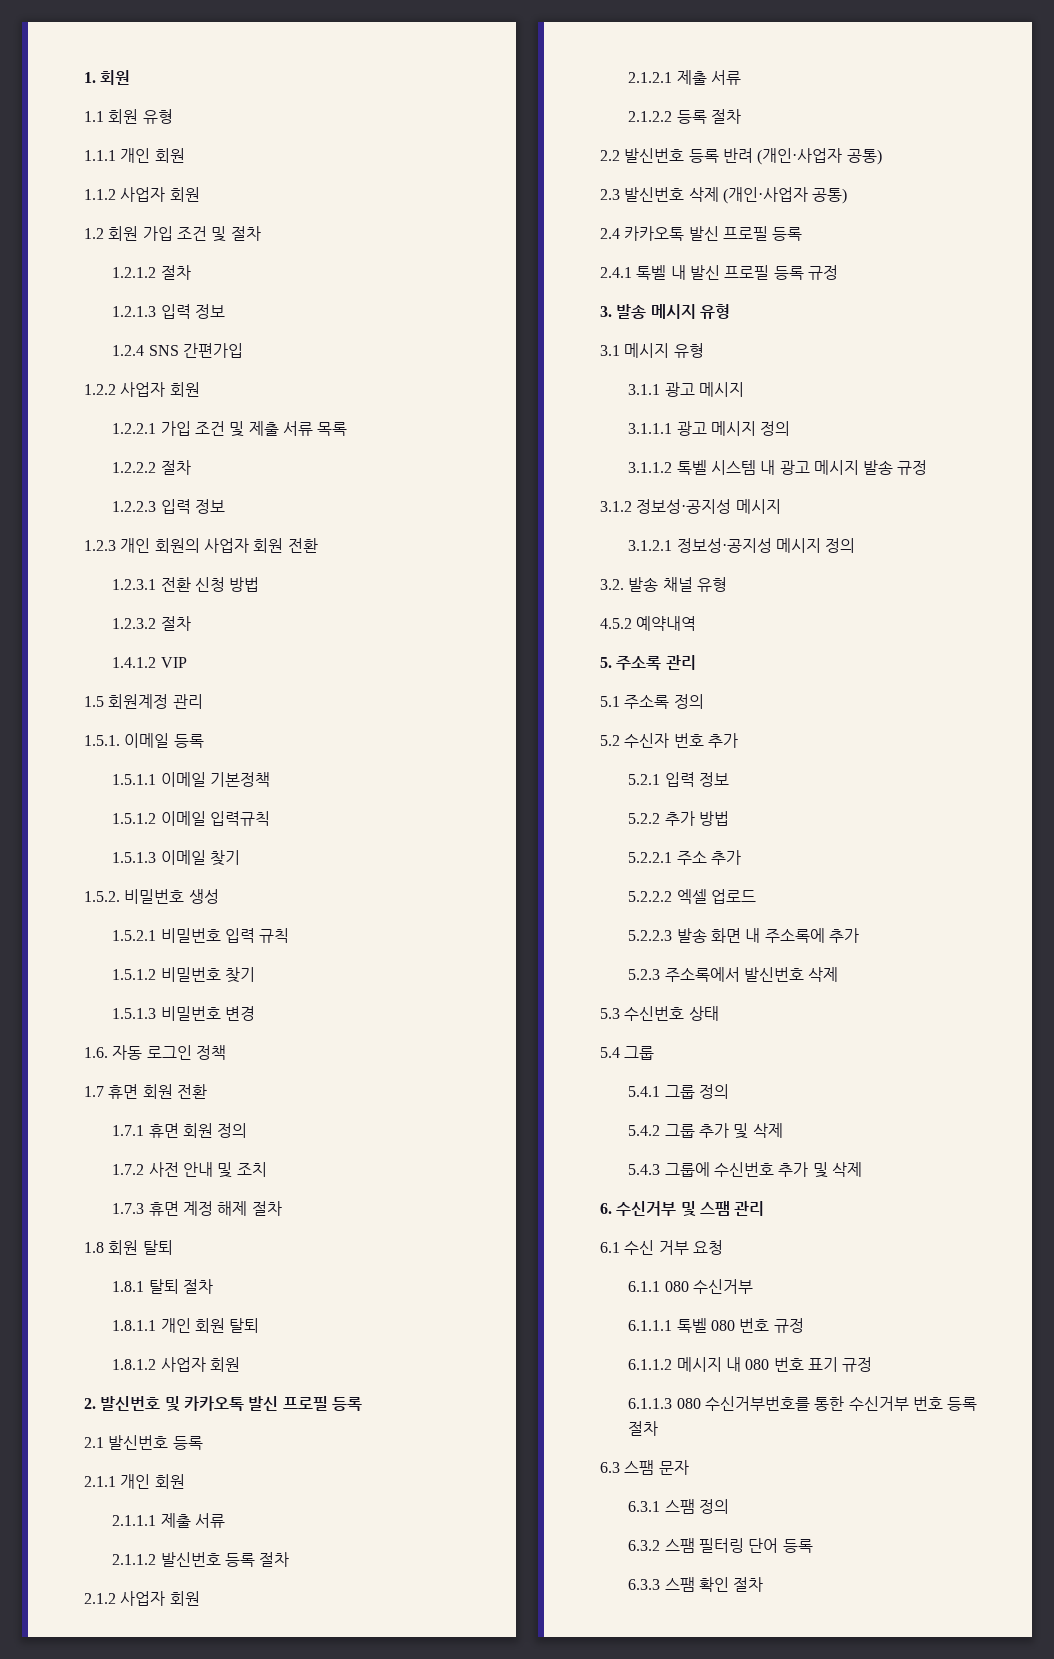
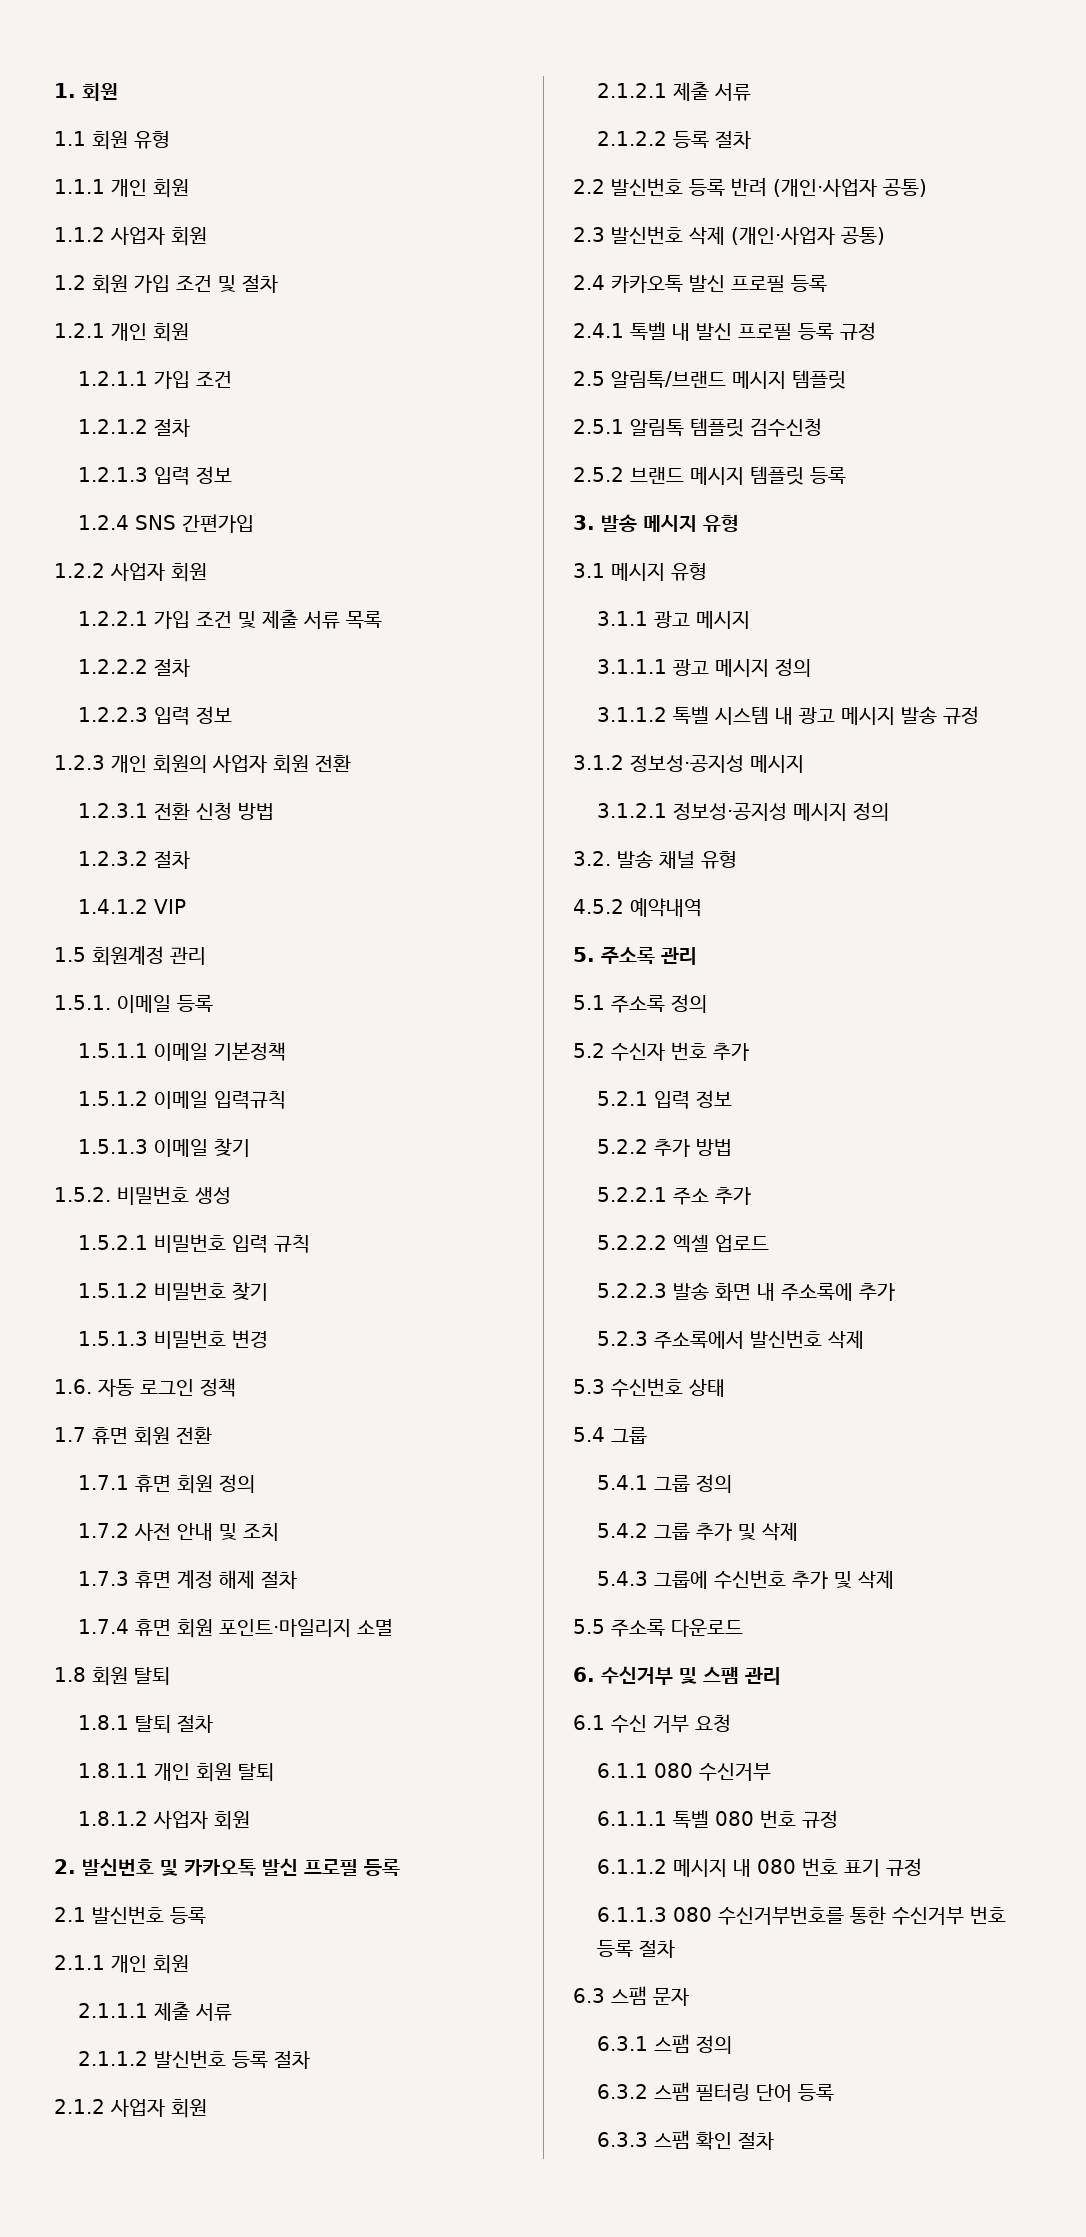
(261, 233) none -> [54,323,189,342] [77,371,232,389] // 1.2.1 개인 회원 // 1.2.1.1 가입 조건
(282, 1208) none -> [77,1619,393,1638] // 1.7.4 휴면 회원 포인트·마일리지 소멸
(838, 272) none -> [573,370,846,389] [573,418,822,437] [573,466,846,485] // 2.5 알림톡/브랜드 메시지 템플릿 // 2.5.1 알림톡 템플릿 검수신청 // 2.5.2 브랜드 메시지 템플릿 등록
(862, 1169) none -> [573,1619,743,1637] // 5.5 주소록 다운로드

